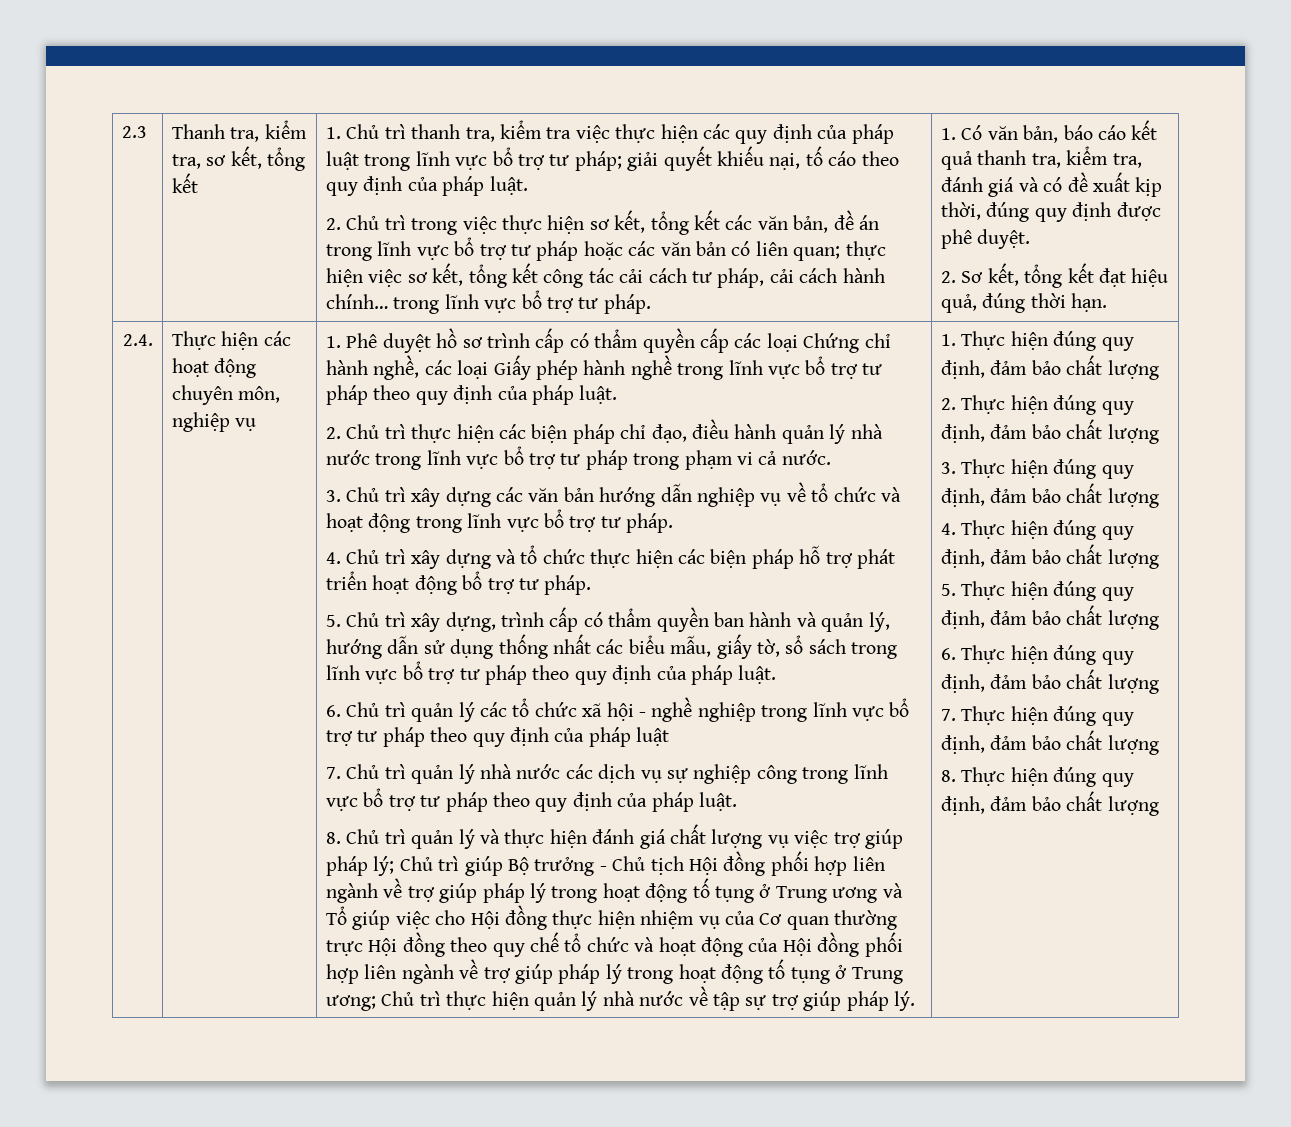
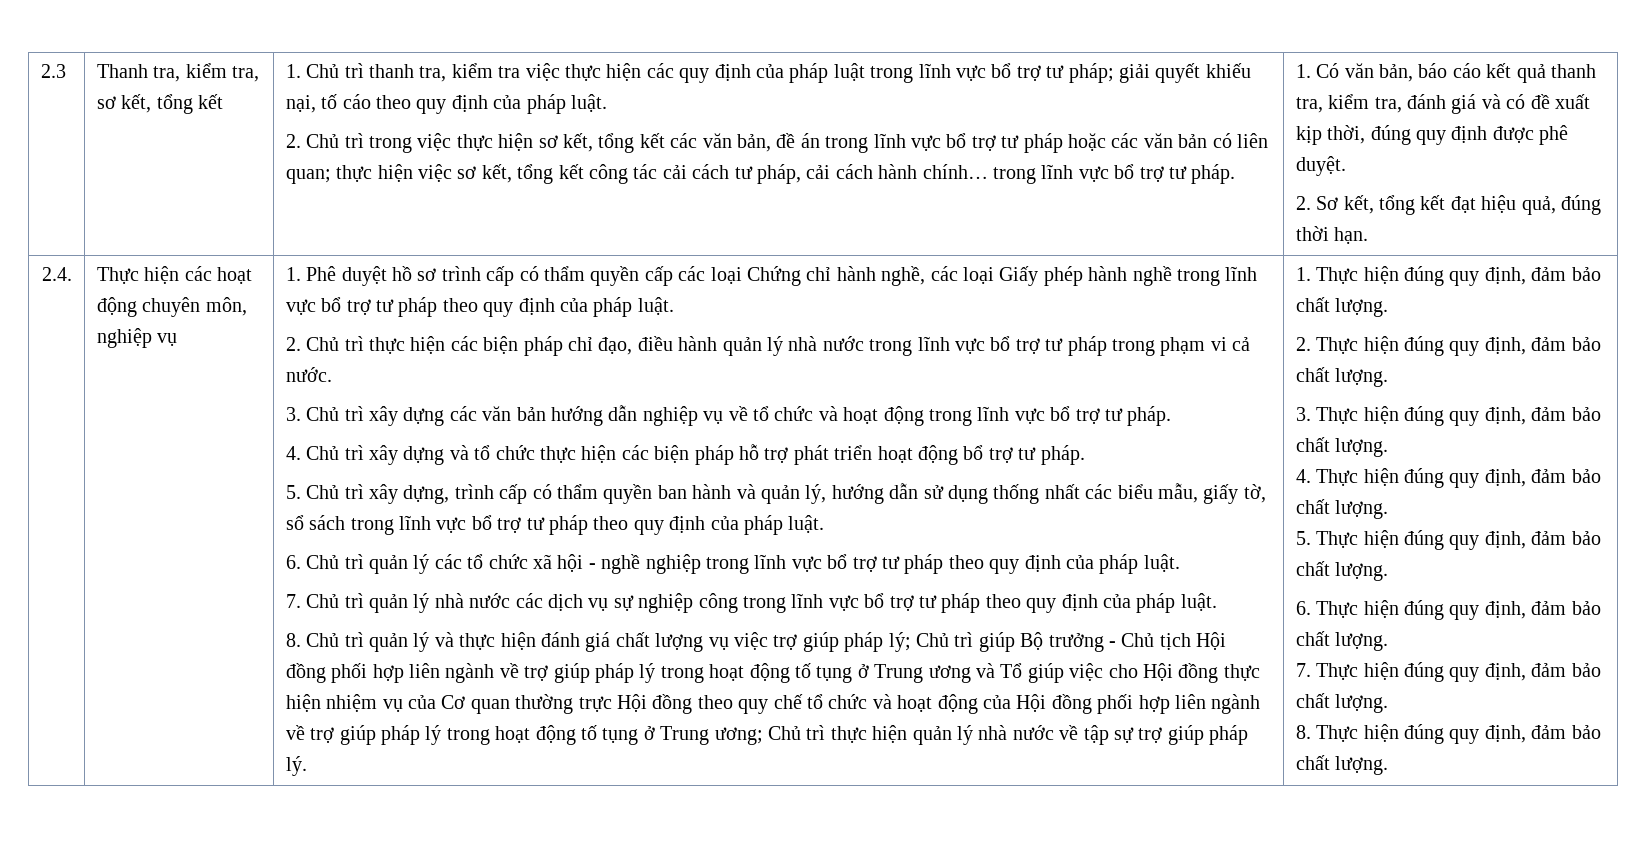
[636,727,670,746] luật -> [1143,554,1180,572] luật.
[1107,360,1159,380] lượng -> [1335,298,1389,317] lượng.
[1107,424,1159,444] lượng -> [1335,368,1389,387] lượng.
[1107,488,1159,508] lượng -> [1335,438,1389,457] lượng.
[1107,549,1159,569] lượng -> [1335,500,1389,519] lượng.
[1107,610,1159,630] lượng -> [1335,562,1389,581] lượng.
[1107,674,1159,694] lượng -> [1335,632,1389,651] lượng.
[1107,735,1159,755] lượng -> [1335,694,1389,713] lượng.
[1107,796,1159,816] lượng -> [1335,756,1389,775] lượng.

